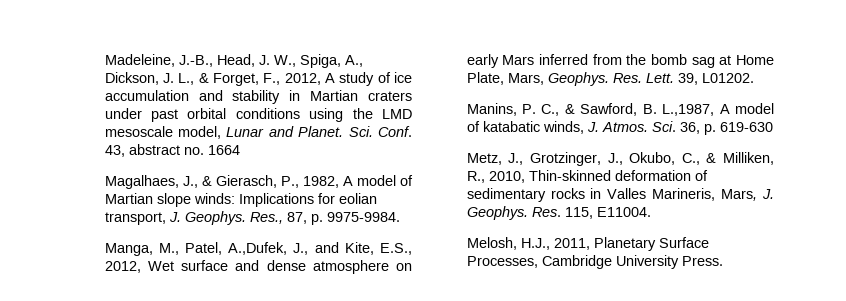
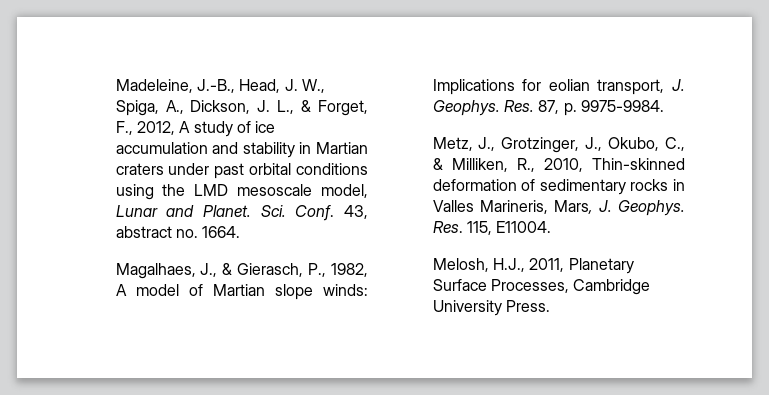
[207,145,240,155] 1664 -> [202,226,241,238] 1664.
[249,212,283,224] Res., -> [503,100,534,112] Res.
[104,242,412,256] [104,260,413,274] [466,54,774,68] [466,72,754,86] [466,103,774,116] [466,121,773,135] // Manga, M., Patel, A.,Dufek, J., and Kite, E.S., 2012, Wet surface and dense atmosphere on early Mars inferred from the bomb sag at Home Plate, Mars, Geophys. Res. Lett. 39, L01202. // Manins, P. C., & Sawford, B. L.,1987, A model of katabatic winds, J. Atmos. Sci. 36, p. 619-630 -> (664, 106) none

